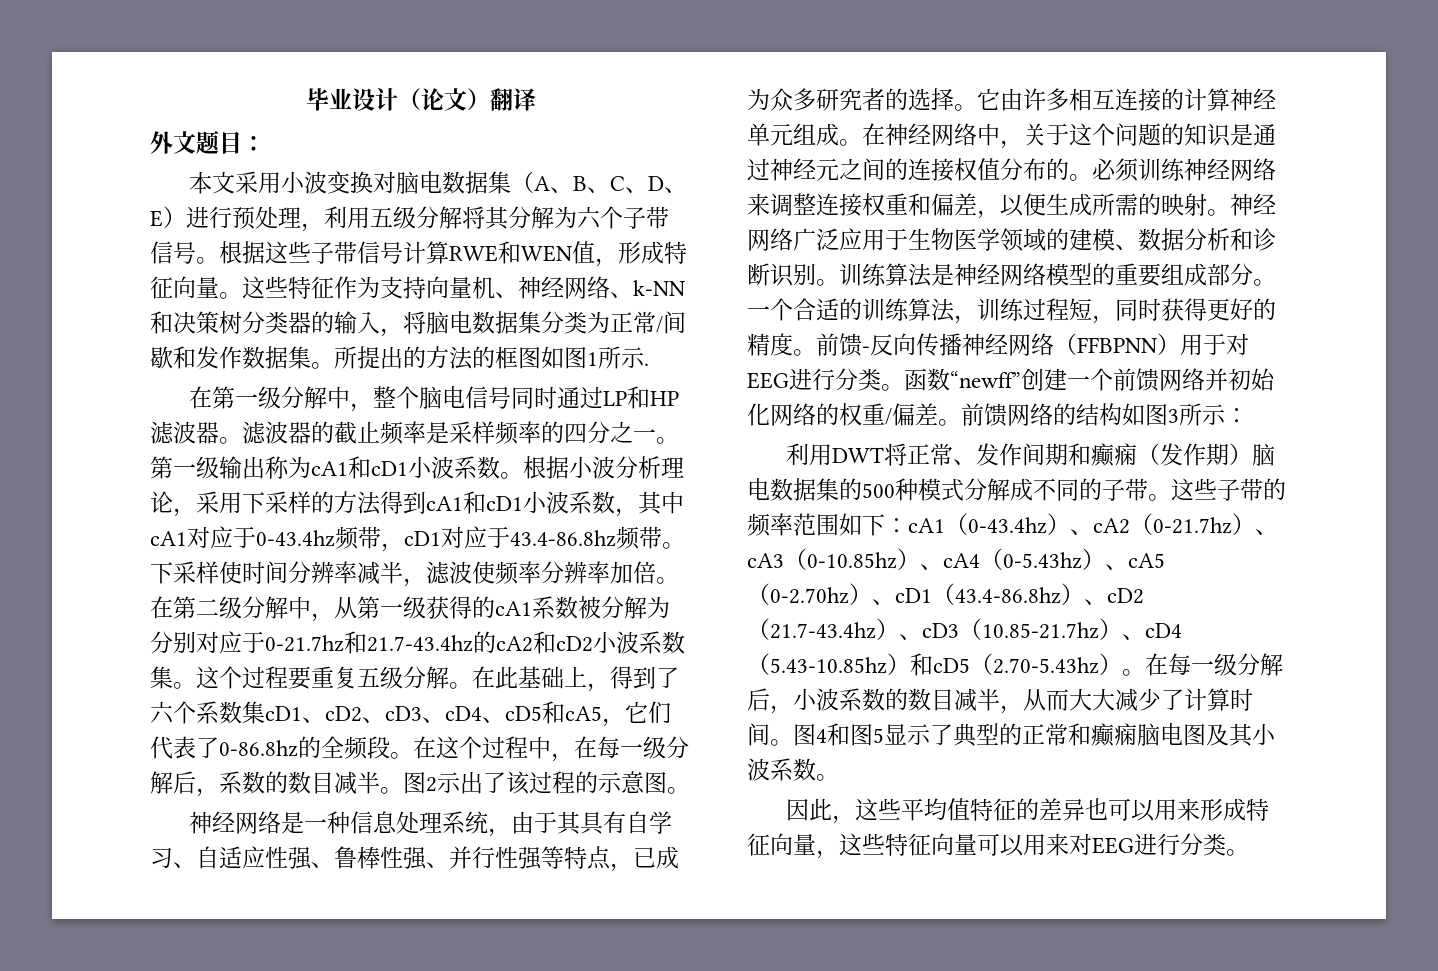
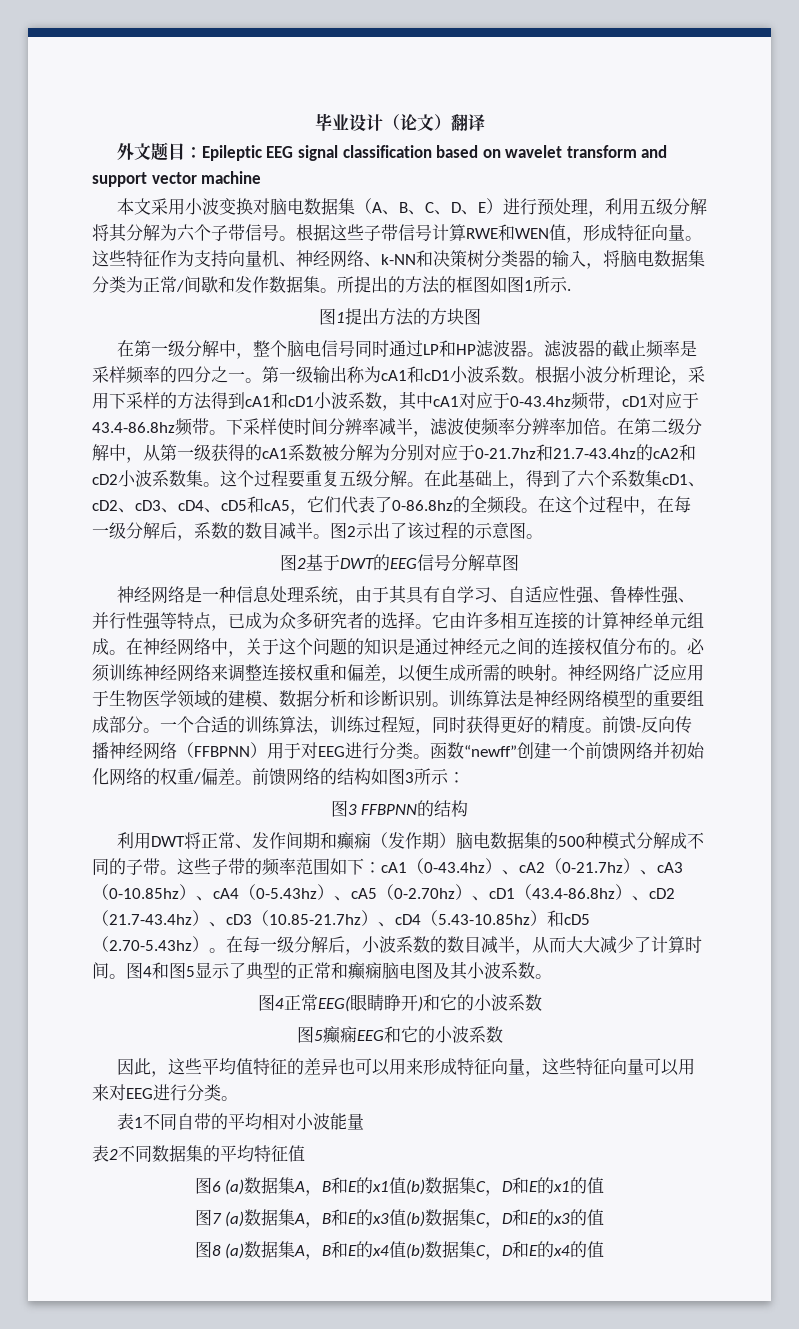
(265, 143) none -> [201,145,668,161] [92,171,262,187] Epileptic EEG signal classification based on wavelet transform and support vector machine
(649, 364) none -> [318,308,481,326] // 图1提出方法的方块图
(690, 790) none -> [280,554,519,571] // 图2基于DWT的EEG信号分解草图
(1248, 415) none -> [330,800,469,817] // 图3 FFBPNN的结构
(839, 777) none -> [257,994,542,1012] [296,1026,503,1044] // 图4正常EEG(眼睛睁开)和它的小波系数 // 图5癫痫EEG和它的小波系数
(1249, 852) none -> [116,1113,364,1130] [92,1145,305,1163] [194,1177,605,1196] [194,1209,605,1228] [194,1241,605,1260] // 表1不同自带的平均相对小波能量 // 表2不同数据集的平均特征值 // 图6 (a)数据集A，B和E的x1值(b)数据集C，D和E的x1的值 // 图7 (a)数据集A，B和E的x3值(b)数据集C，D和E的x3的值 // 图8 (a)数据集A，B和E的x4值(b)数据集C，D和E的x4的值

